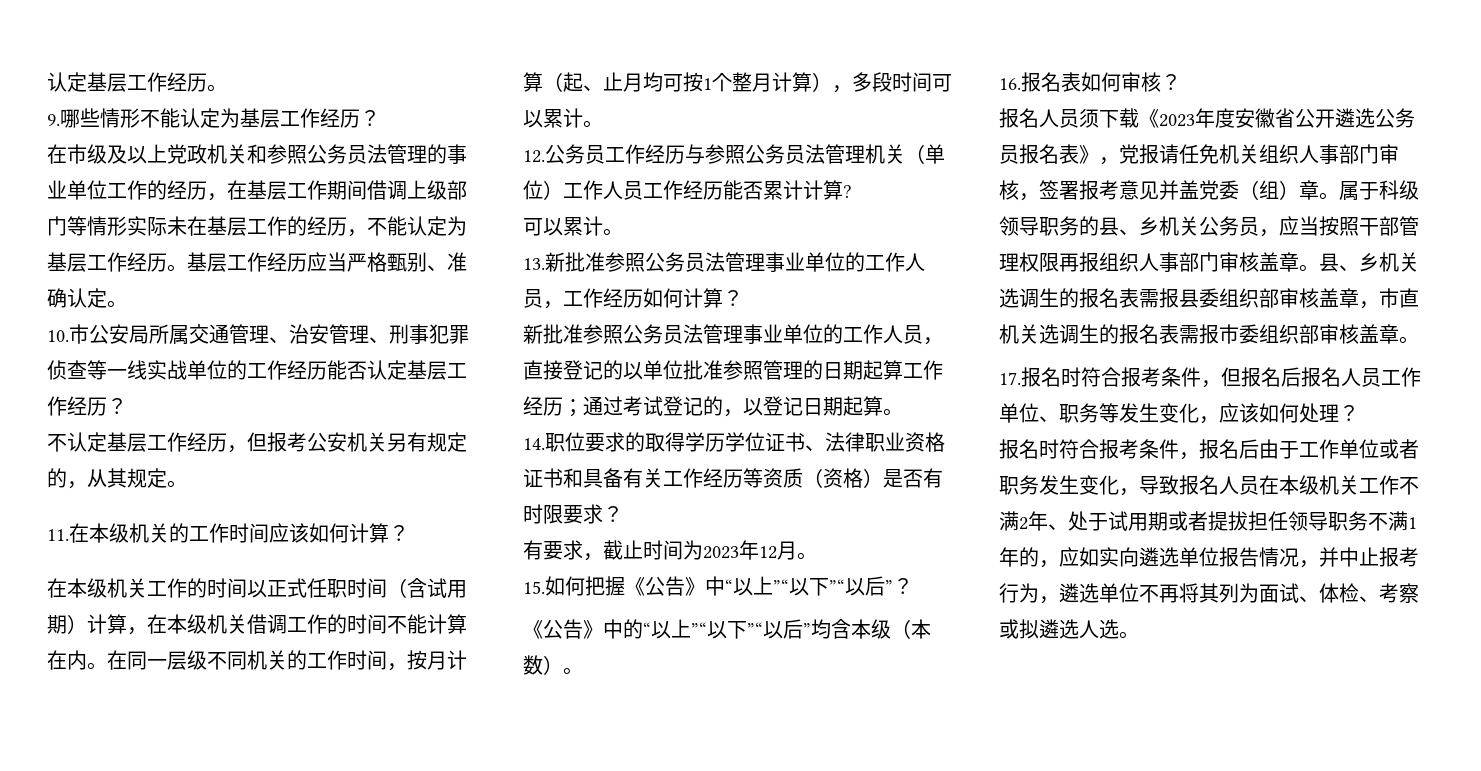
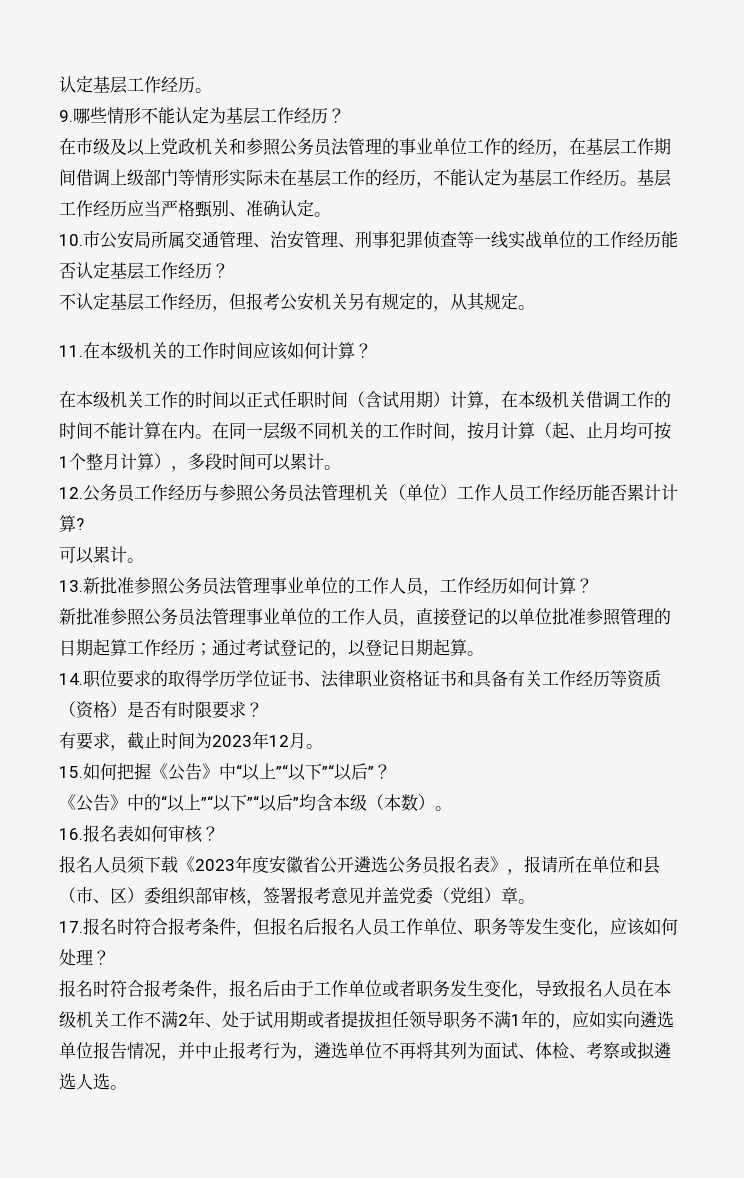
[1119,144,1379,164] 党报请任免机关组织人事部门 -> [524,856,660,874] [59,887,212,905] 报请所在单位和县（市、区）委组织部
(1259, 190) none -> [450,887,467,904] 党
[1339,180,1419,201] [999,216,1419,237] [999,252,1419,272] [999,288,1419,309] [999,324,1419,344] 属于科级领导职务的县、乡机关公务员，应当按照干部管理权限再报组织人事部门审核盖章。县、乡机关选调生的报名表需报县委组织部审核盖章，市直机关选调生的报名表需报市委组织部审核盖章。 -> (535, 901) none

